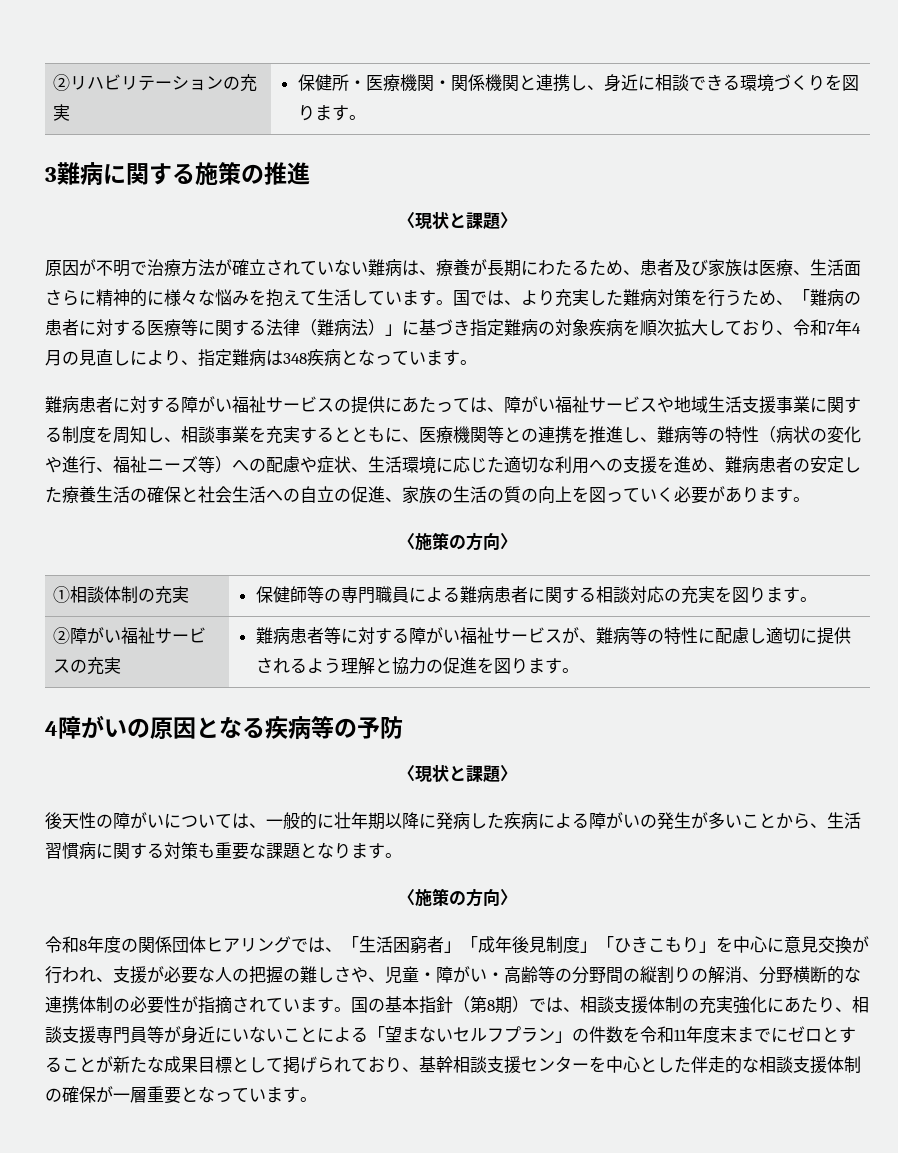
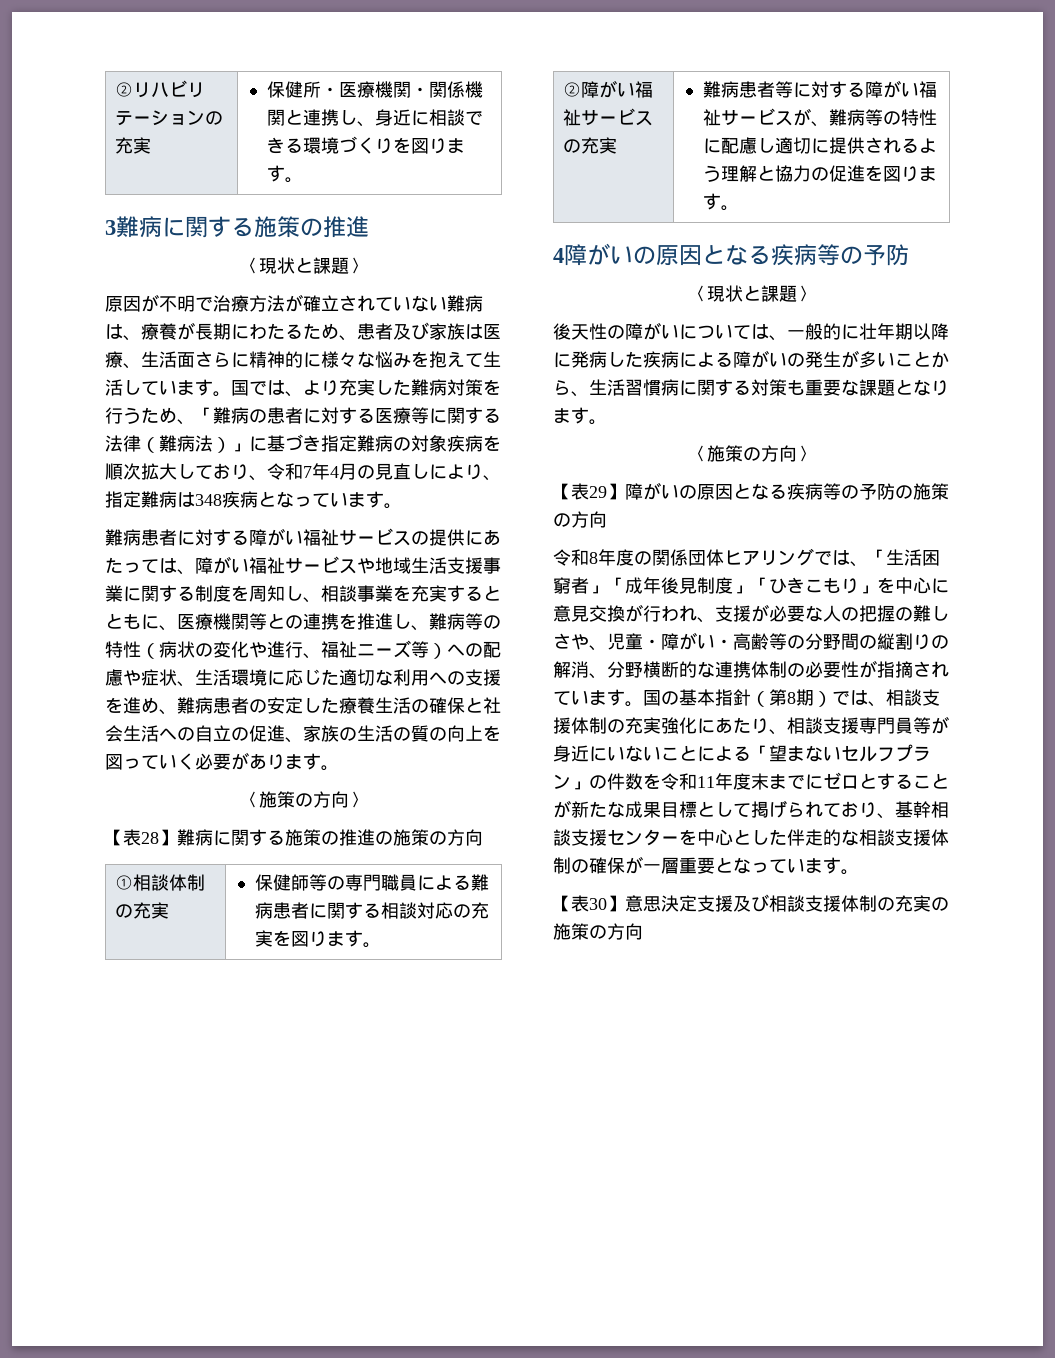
(517, 541) none -> [105,829,483,846] // 【表28】難病に関する施策の推進の施策の方向
(517, 897) none -> [553,482,949,500] [553,511,607,528] // 【表29】障がいの原因となる疾病等の予防の施策の方向
(317, 1099) none -> [553,894,949,912] [553,923,643,940] // 【表30】意思決定支援及び相談支援体制の充実の施策の方向

